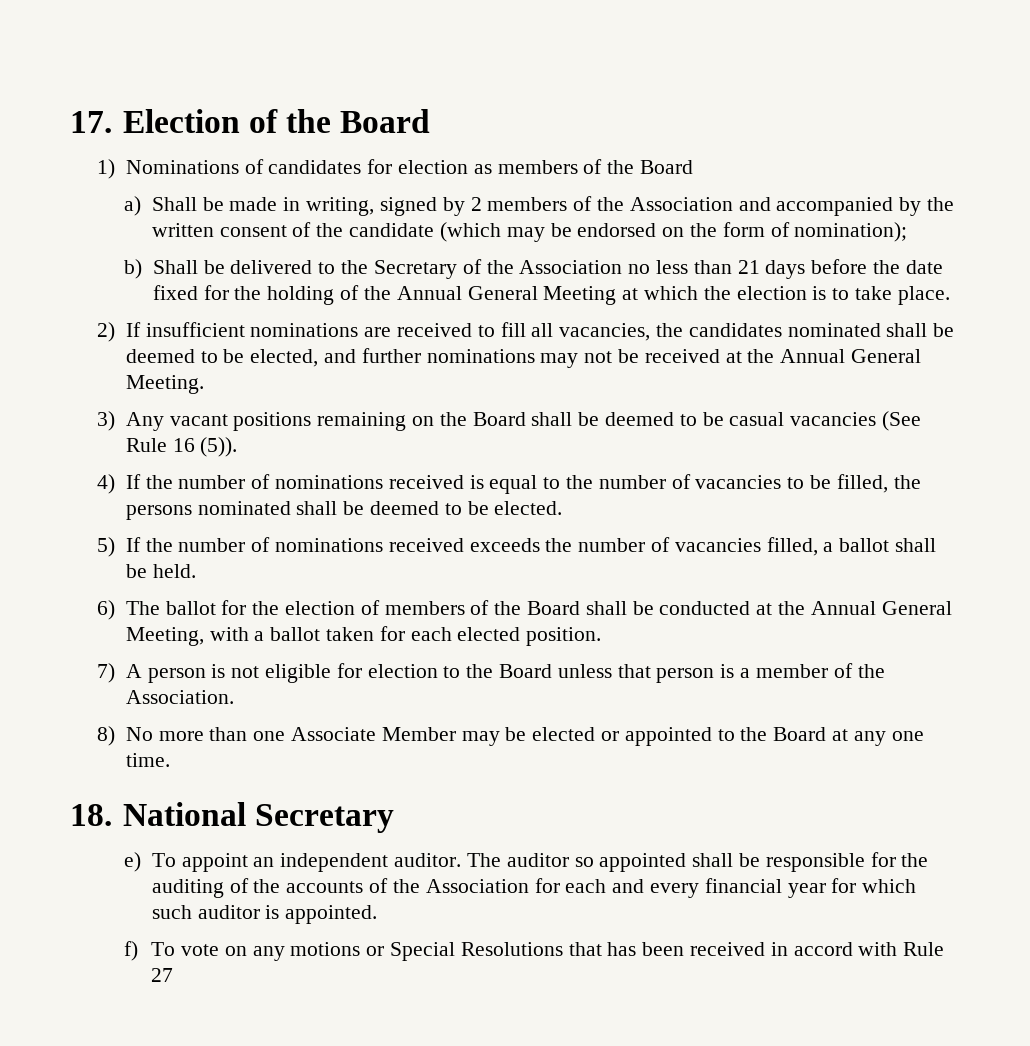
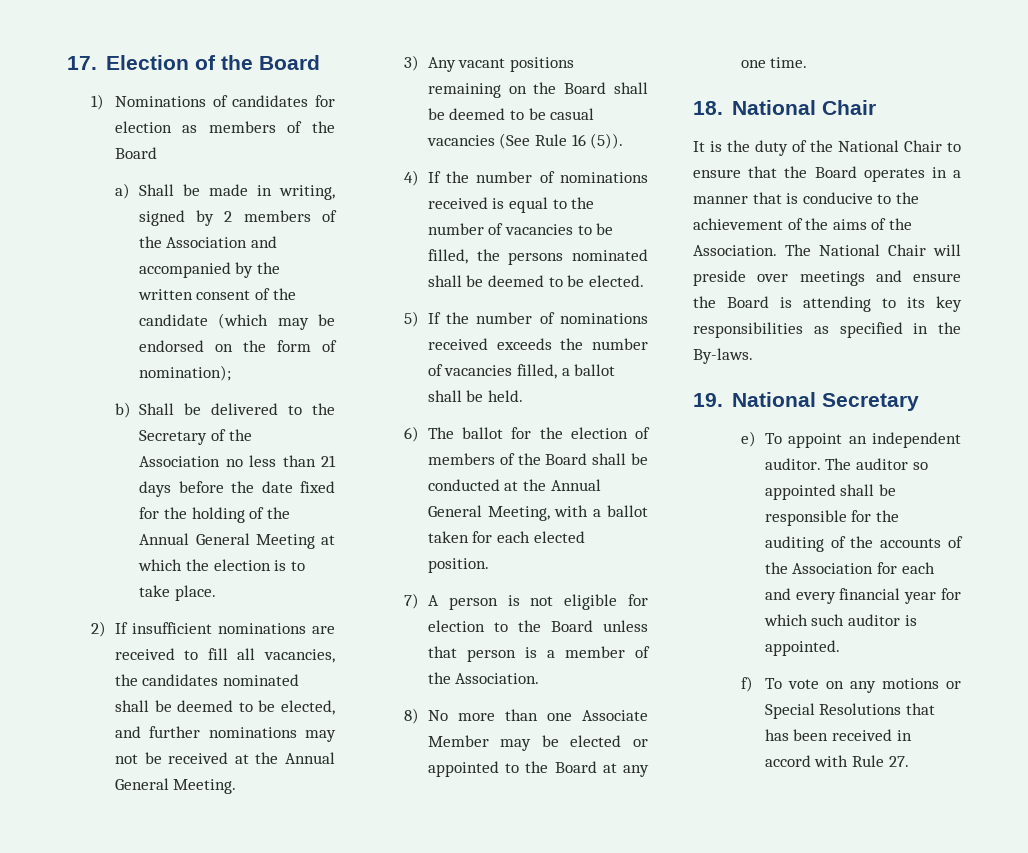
(246, 814) none -> [821,100,876,115] [693,140,961,156] [693,166,961,182] [693,192,919,204] [693,218,912,230] [693,244,961,256] [693,270,961,286] [693,296,962,312] [693,322,961,338] [693,348,753,364] [693,392,816,407] Chair // It is the duty of the National Chair to ensure that the Board operates in a manner that is conducive to the achievement of the aims of the Association. The National Chair will preside over meetings and ensure the Board is attending to its key responsibilities as specified in the By-laws. // 19. National
[151,968,174,982] 27 -> [888,756,909,767] 27.

